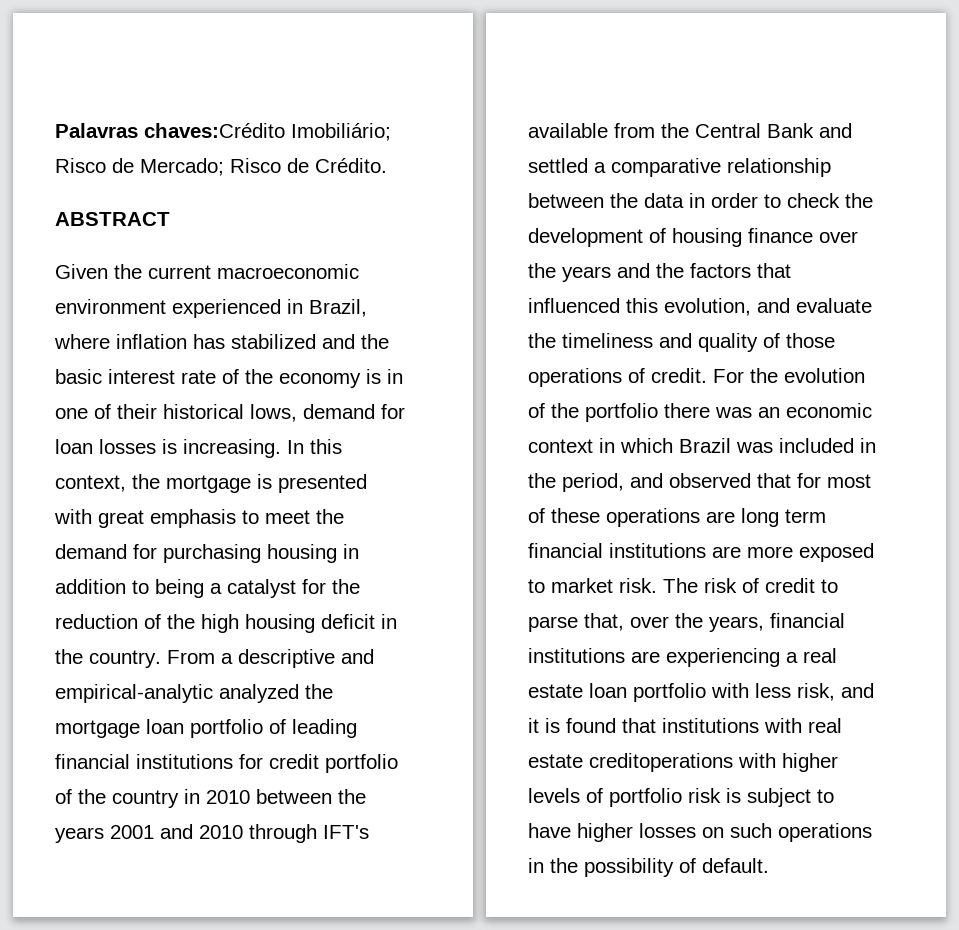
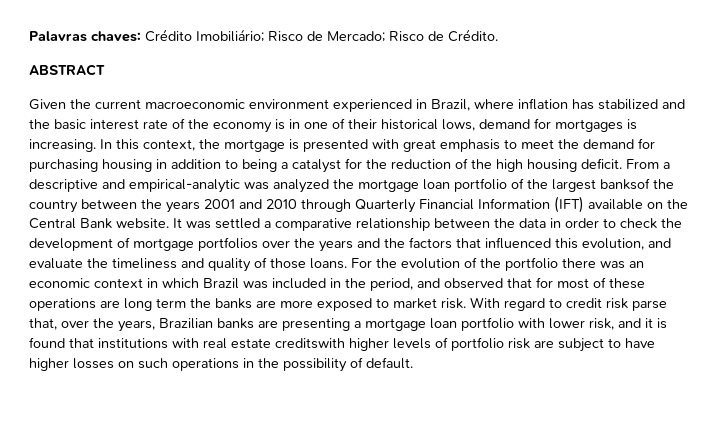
[144,123,285,138] chaves:Crédito -> [91,29,192,42] chaves: Crédito
[55,439,156,454] loan losses -> [555,119,623,132] mortgages
[321,614,397,629] [55,649,161,668] deficit in the country. -> [581,158,622,169] deficit.
(213, 693) none -> [244,182,269,190] was
[292,719,357,738] [55,754,398,773] [55,789,250,808] leading financial institutions for credit portfolio of the country in 2010 -> [527,178,674,192] [29,199,78,213] the largest banksof the country
[323,825,369,839] [528,123,852,138] IFT's available from the Central Bank and -> [355,196,688,213] [29,218,211,229] Quarterly Financial Information (IFT) available on the Central Bank website. It was
[672,228,813,247] housing finance -> [133,237,258,251] mortgage portfolios
[528,368,707,387] operations of credit. -> [310,258,347,269] loans.
[528,543,706,558] financial institutions -> [190,298,252,309] the banks
[663,578,838,593] The risk of credit to -> [470,297,628,311] With regard to credit risk
[770,613,845,628] [528,648,837,667] [528,684,583,698] financial institutions are experiencing a real estate -> [159,318,426,331] Brazilian banks are presenting a mortgage
[755,683,791,698] less -> [549,318,585,329] lower
[589,753,776,772] creditoperations with -> [275,338,345,349] creditswith
[726,788,741,803] is -> [534,340,554,348] are

